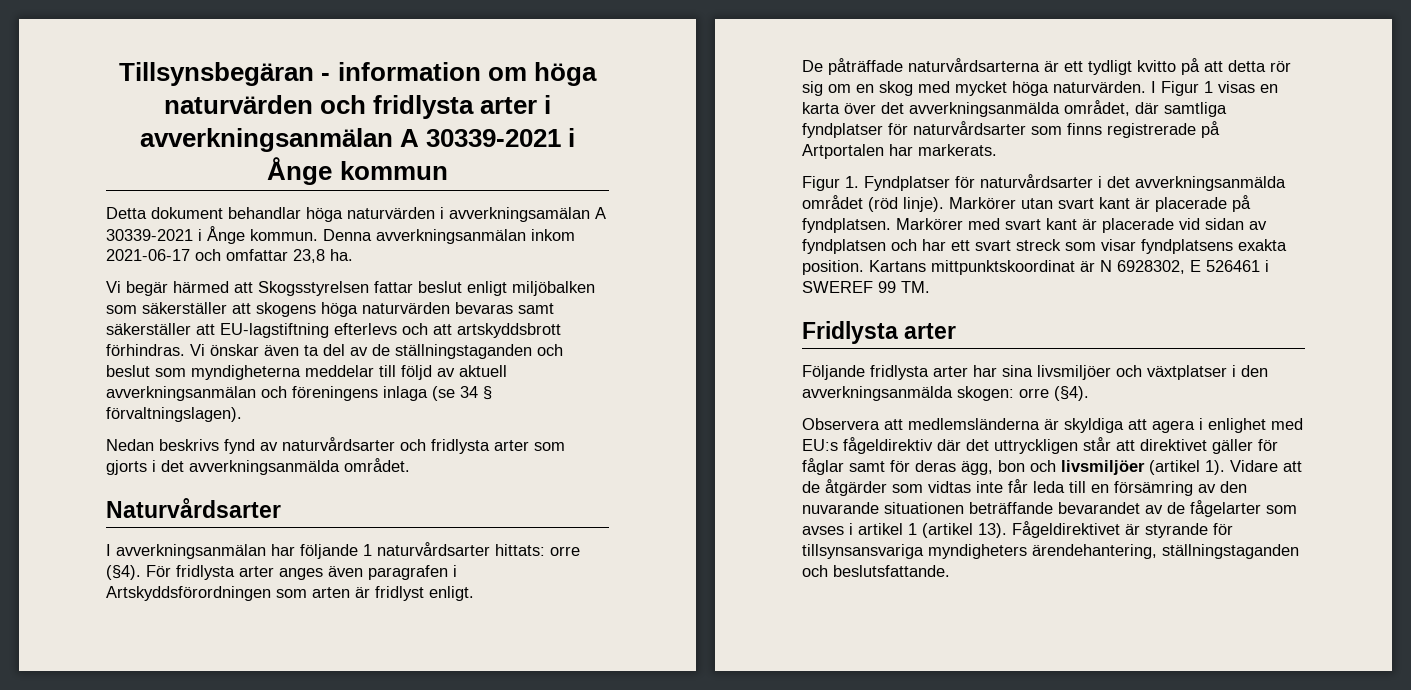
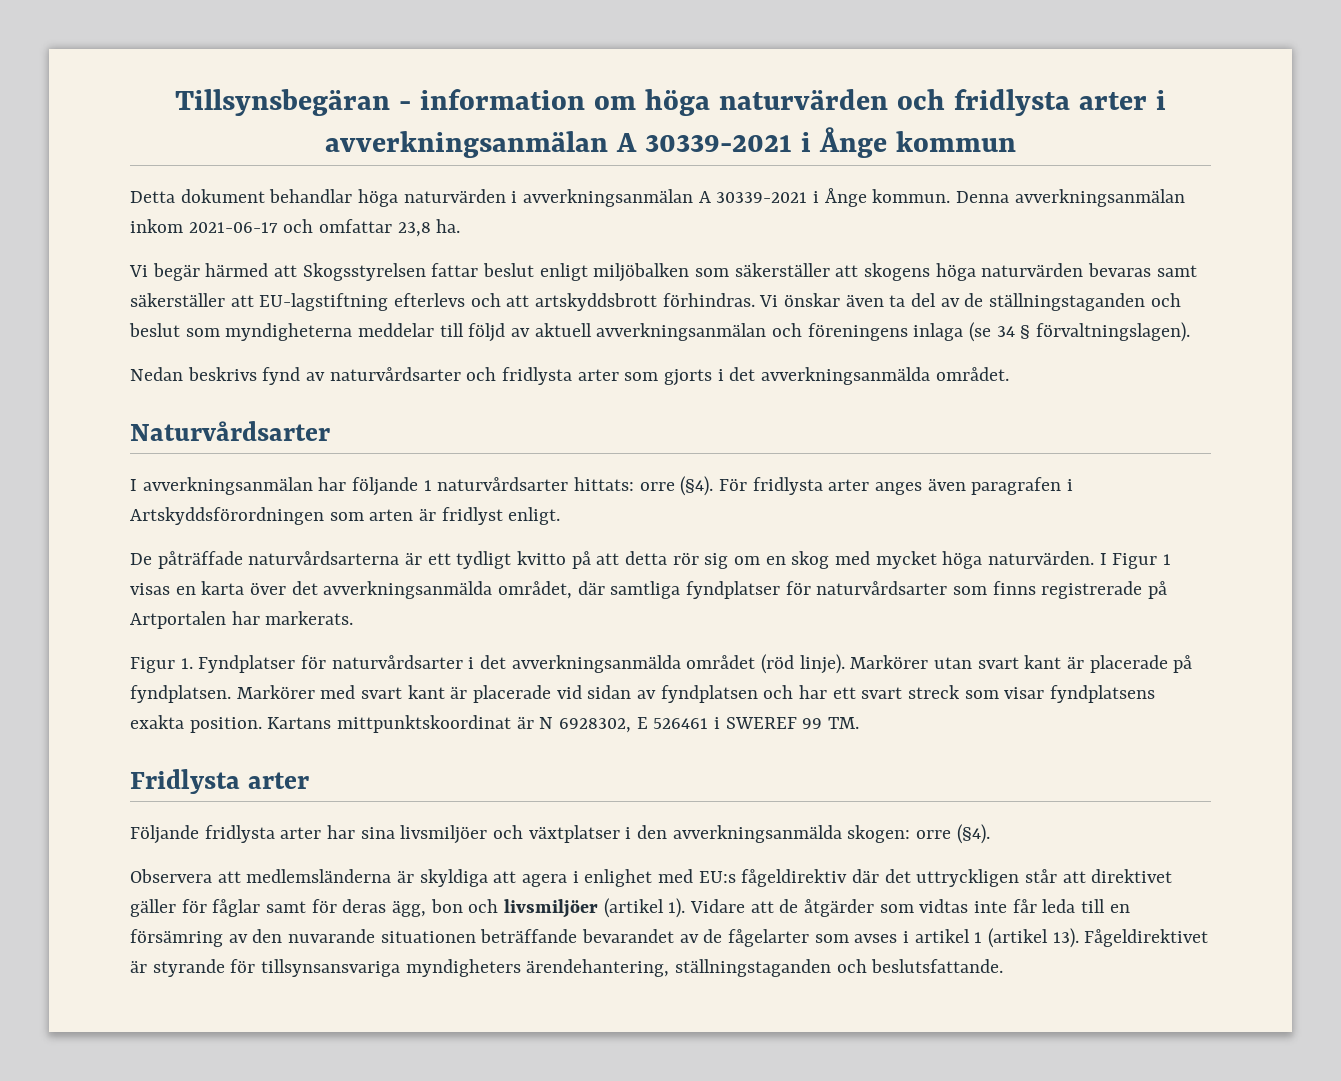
[449,207,590,222] avverkningsamälan -> [523,189,694,207] avverkningsanmälan

